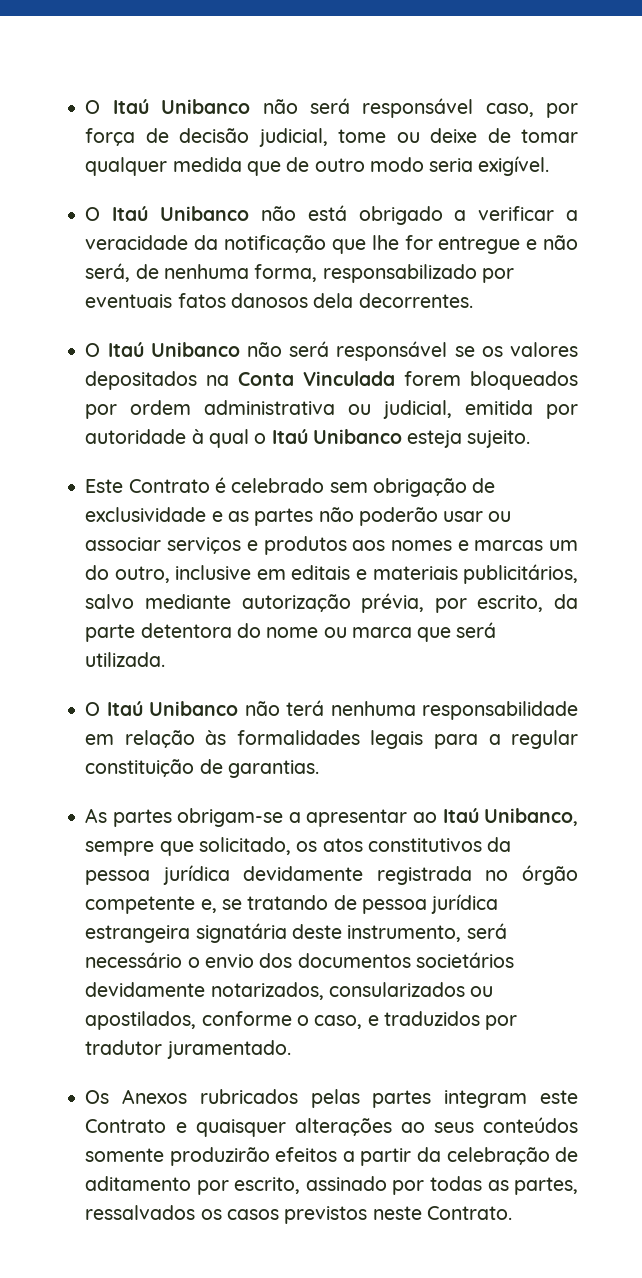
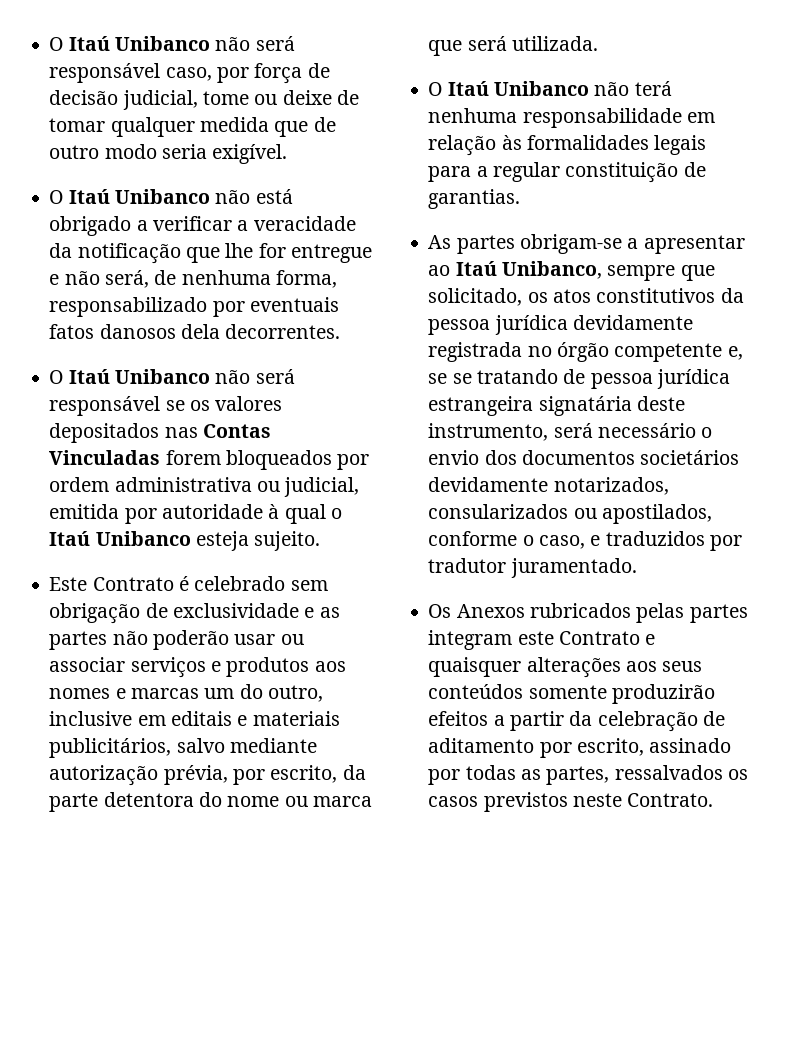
[206,371,396,386] na Conta Vinculada -> [164,424,271,438] [49,450,161,465] nas Contas Vinculadas
(242, 904) none -> [452,373,472,384] se
[400,1122,425,1133] ao -> [625,661,657,672] aos

